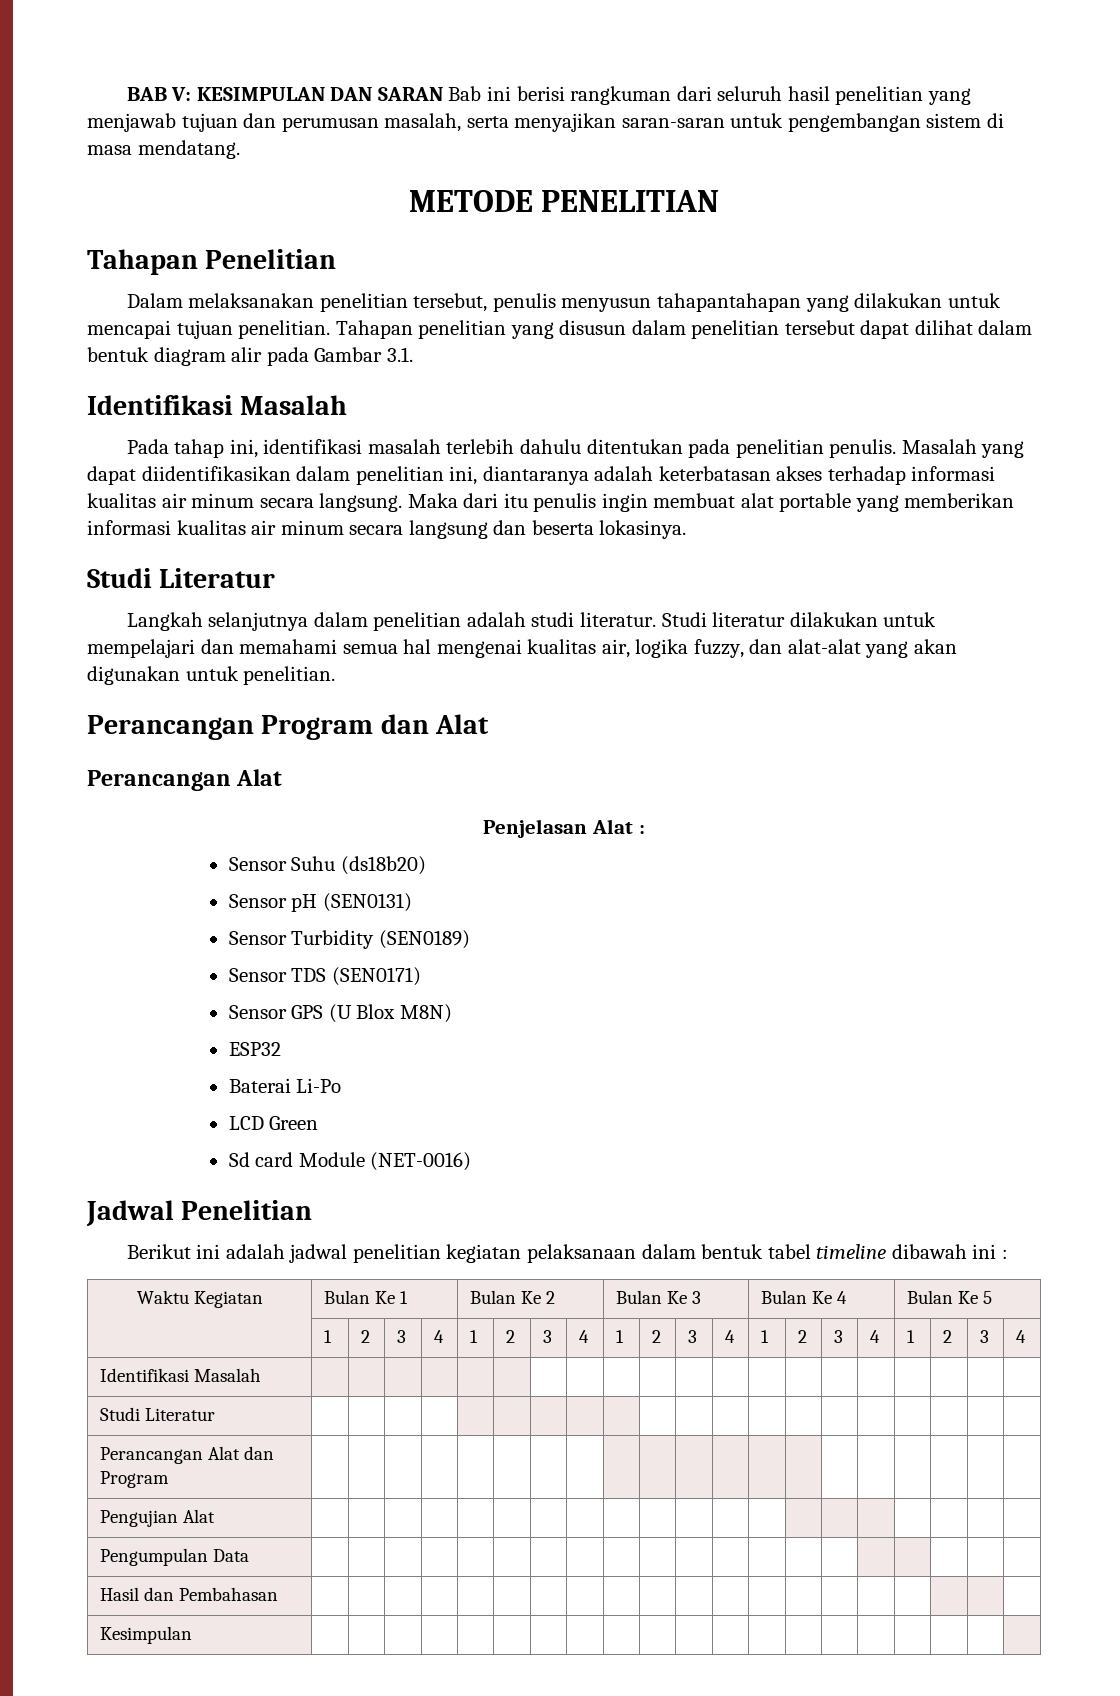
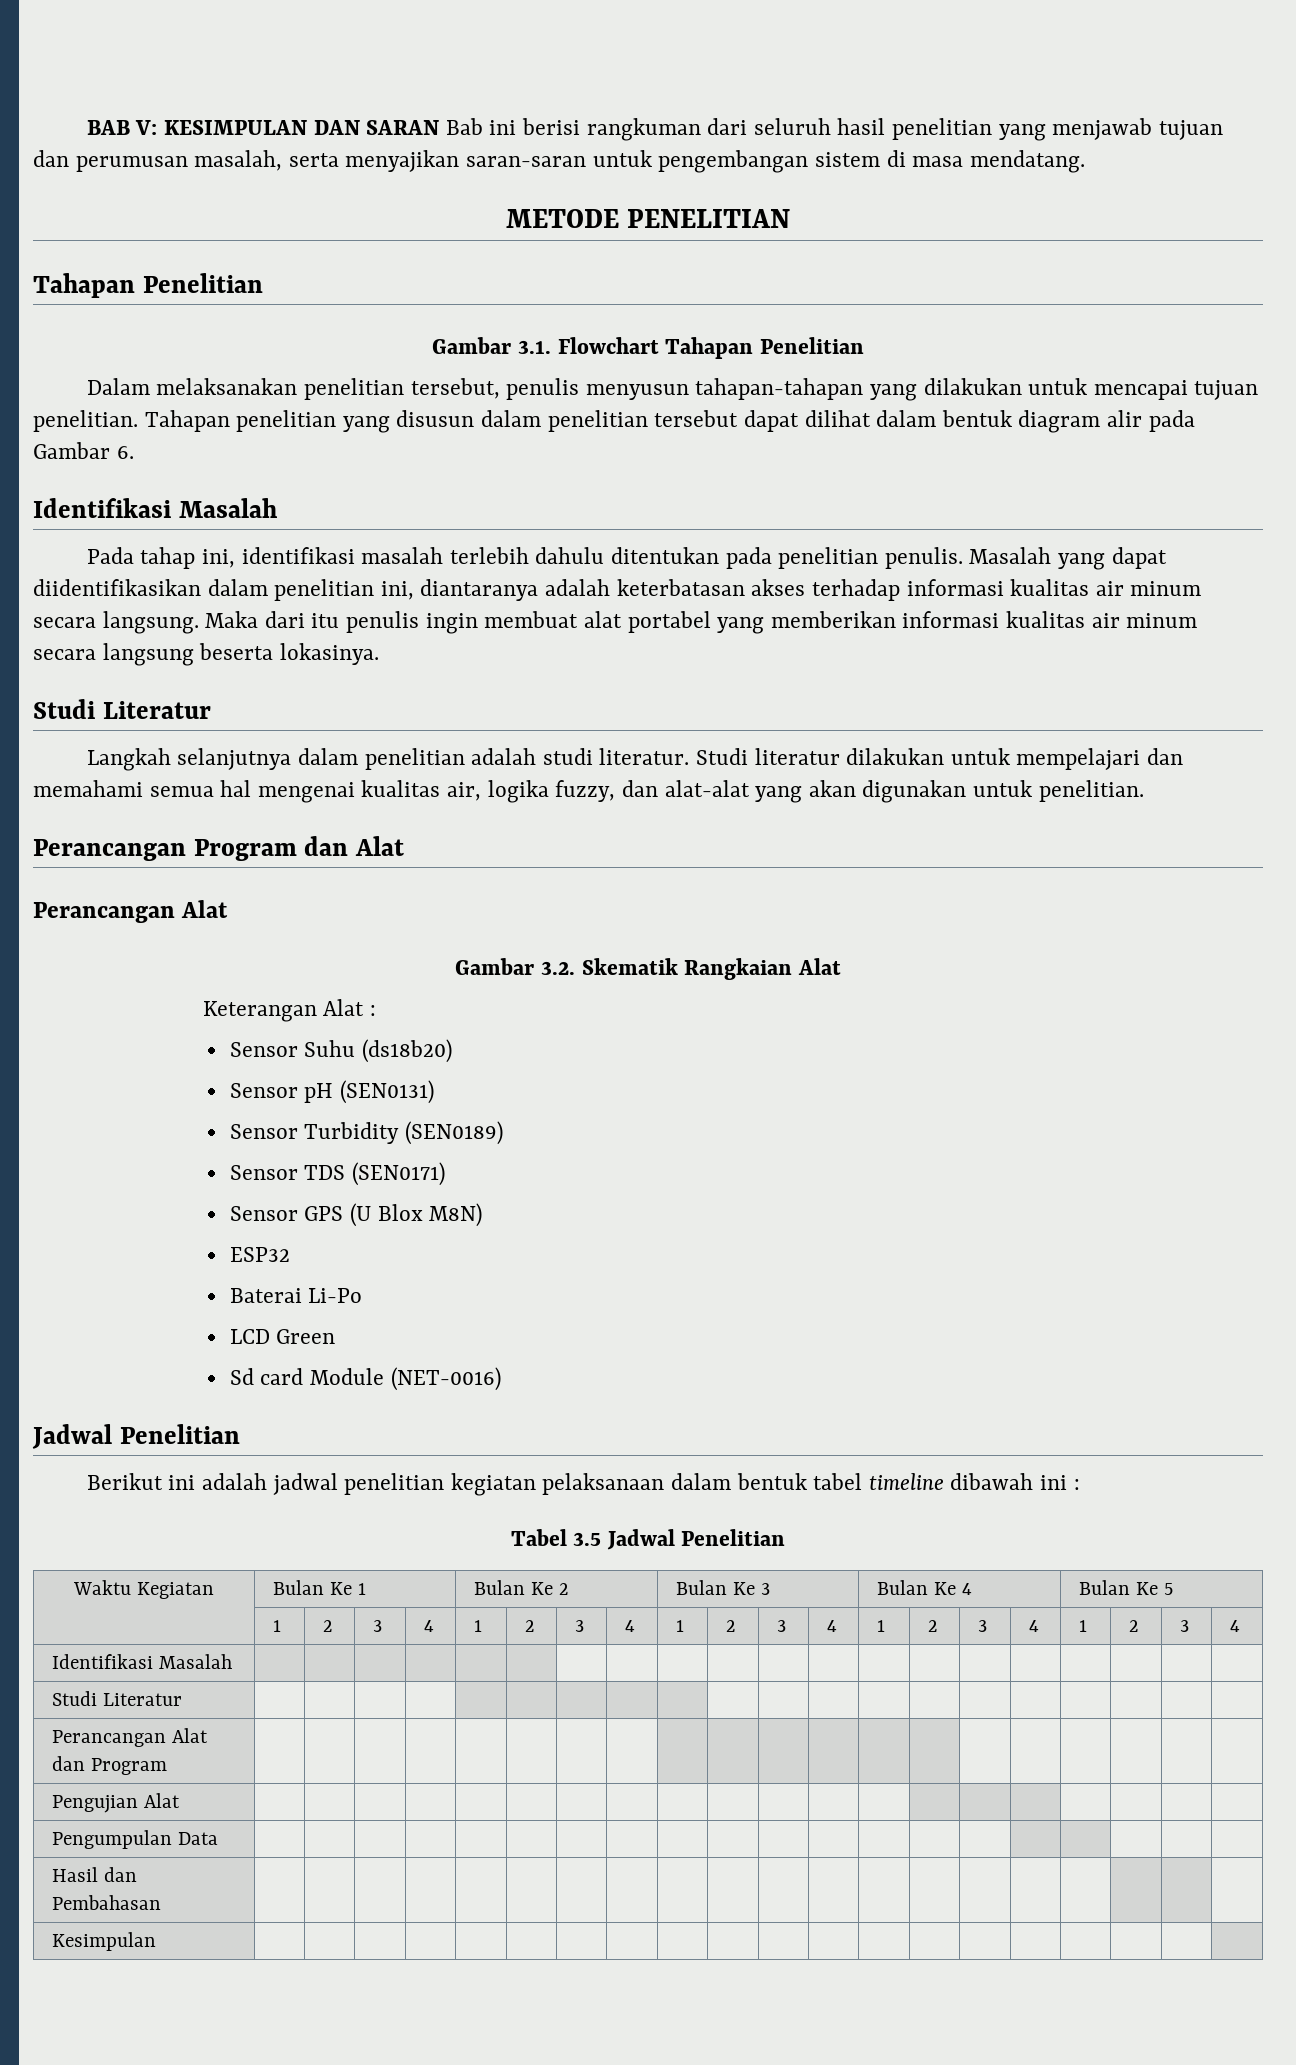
(337, 259) none -> [432,337,864,359] // Gambar 3.1. Flowchart Tahapan Penelitian
[656,293,801,312] tahapantahapan -> [695,378,864,400] tahapan-tahapan
[386,347,413,362] 3.1. -> [116,446,134,459] 6.
[779,493,852,512] portable -> [627,611,711,633] portabel
[493,520,527,535] dan -> (194, 654) none
[483,819,588,838] Penjelasan -> [455,958,841,980] [202,1001,317,1022] Gambar 3.2. Skematik Rangkaian Alat // Keterangan
(1008, 1254) none -> [510,1529,786,1550] // Tabel 3.5 Jadwal Penelitian

